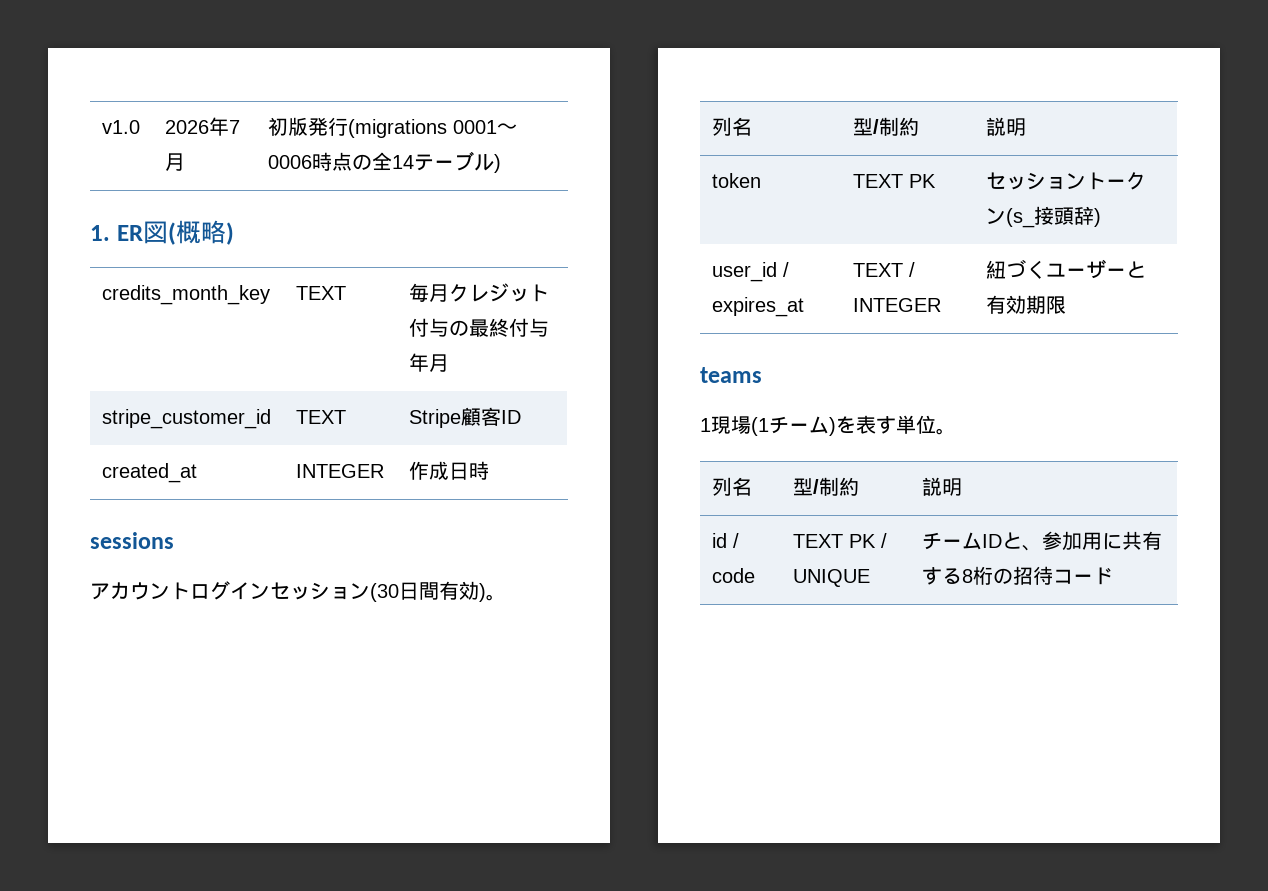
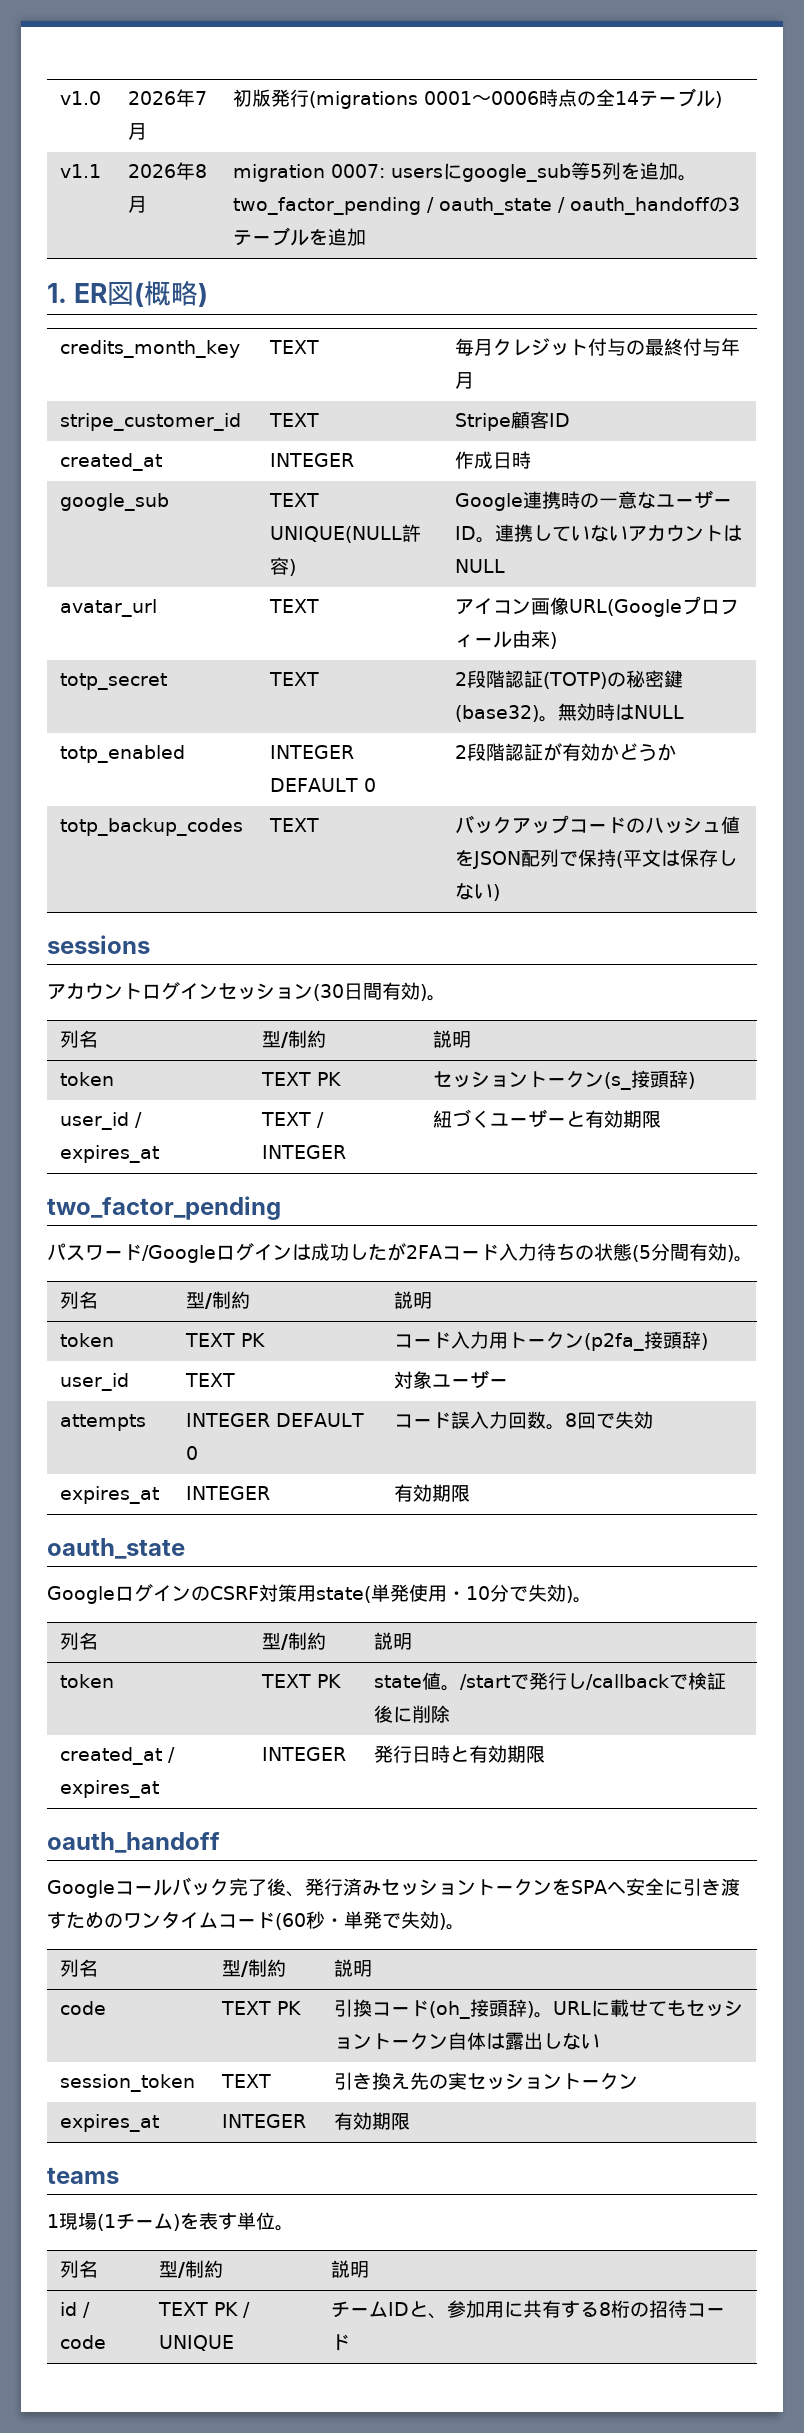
(502, 163) none -> [60,164,102,178] [128,162,208,180] [128,196,148,213] [233,162,698,182] [233,197,741,215] [233,227,367,246] // v1.1 | 2026年8月 | migration 0007: usersにgoogle_sub等5列を追加。two_factor_pending / oauth_state / oauth_handoffの3テーブルを追加
(490, 470) none -> [60,493,170,511] [269,493,320,507] [270,524,422,543] [270,557,297,576] [455,490,733,511] [455,524,743,543] [455,559,506,573] [60,599,158,617] [269,599,320,613] [455,596,740,617] [455,630,558,649] [60,673,168,690] [269,672,320,686] [455,670,684,689] [455,703,685,722] [60,745,186,763] [270,745,355,759] [270,778,377,792] [455,743,677,761] [60,818,244,836] [269,818,320,832] [455,815,741,834] [455,849,738,869] [455,883,501,901] // google_sub | TEXT UNIQUE(NULL許容) | Google連携時の一意なユーザーID。連携していないアカウントはNULL // avatar_url | TEXT | アイコン画像URL(Googleプロフィール由来) // totp_secret | TEXT | 2段階認証(TOTP)の秘密鍵(base32)。無効時はNULL // totp_enabled | INTEGER DEFAULT 0 | 2段階認証が有効かどうか // totp_backup_codes | TEXT | バックアップコードのハッシュ値をJSON配列で保持(平文は保存しない)
(1067, 305) none -> [47,1196,281,1220] [47,1243,753,1263] [60,1291,99,1309] [186,1291,251,1309] [394,1291,433,1309] [60,1333,115,1347] [185,1333,266,1347] [394,1331,709,1351] [60,1373,130,1391] [185,1373,236,1387] [394,1370,509,1389] [60,1414,147,1431] [186,1413,365,1427] [186,1446,199,1460] [394,1411,654,1430] [60,1486,160,1504] [186,1486,271,1500] [394,1484,471,1502] [47,1538,185,1559] [47,1584,592,1604] [60,1632,99,1650] [262,1632,327,1650] [374,1632,413,1650] [60,1674,115,1688] [261,1674,342,1688] [374,1672,727,1691] [374,1705,451,1723] [60,1747,176,1765] [60,1780,160,1798] [262,1747,347,1761] [374,1745,546,1763] [47,1832,220,1853] [47,1877,740,1898] [47,1911,465,1930] [60,1959,99,1977] [222,1959,287,1977] [334,1959,373,1977] [60,2001,107,2015] [221,2001,302,2015] [334,1999,744,2019] [334,2032,601,2050] [60,2074,196,2092] [221,2074,272,2088] [334,2072,639,2090] [60,2114,160,2132] [222,2114,307,2128] [334,2112,411,2130] // two_factor_pending // パスワード/Googleログインは成功したが2FAコード入力待ちの状態(5分間有効)。 // 列名 | 型/制約 | 説明 // token | TEXT PK | コード入力用トークン(p2fa_接頭辞) // user_id | TEXT | 対象ユーザー // attempts | INTEGER DEFAULT 0 | コード誤入力回数。8回で失効 // expires_at | INTEGER | 有効期限 // oauth_state // GoogleログインのCSRF対策用state(単発使用・10分で失効)。 // 列名 | 型/制約 | 説明 // token | TEXT PK | state値。/startで発行し/callbackで検証後に削除 // created_at / expires_at | INTEGER | 発行日時と有効期限 // oauth_handoff // Googleコールバック完了後、発行済みセッショントークンをSPAへ安全に引き渡すためのワンタイムコード(60秒・単発で失効)。 // 列名 | 型/制約 | 説明 // code | TEXT PK | 引換コード(oh_接頭辞)。URLに載せてもセッショントークン自体は露出しない // session_token | TEXT | 引き換え先の実セッショントークン // expires_at | INTEGER | 有効期限

